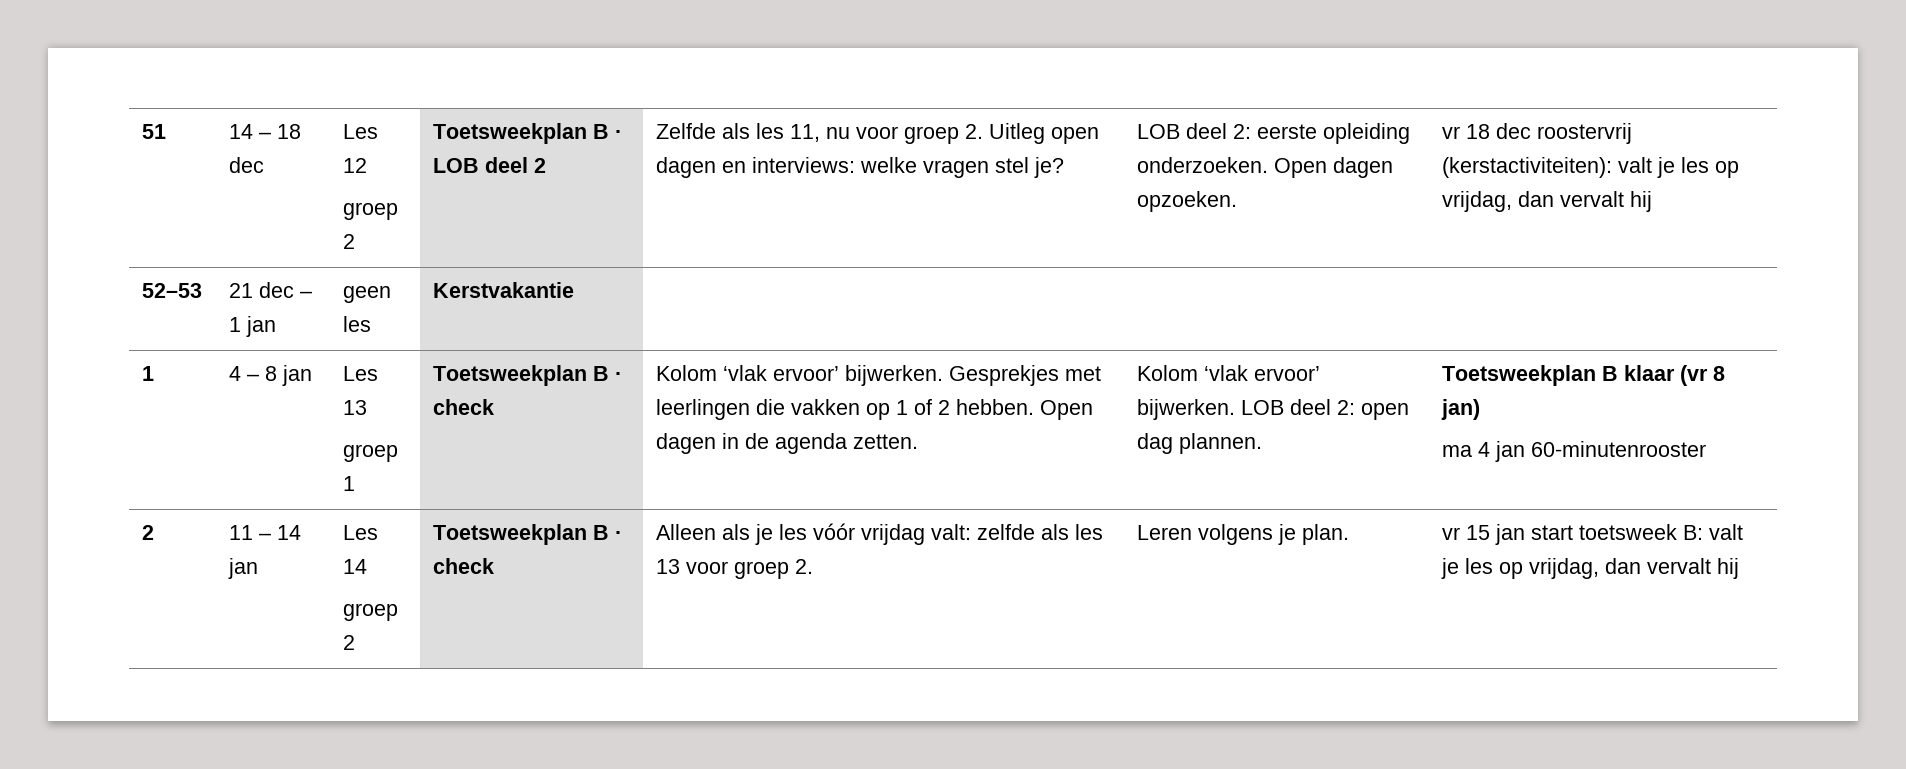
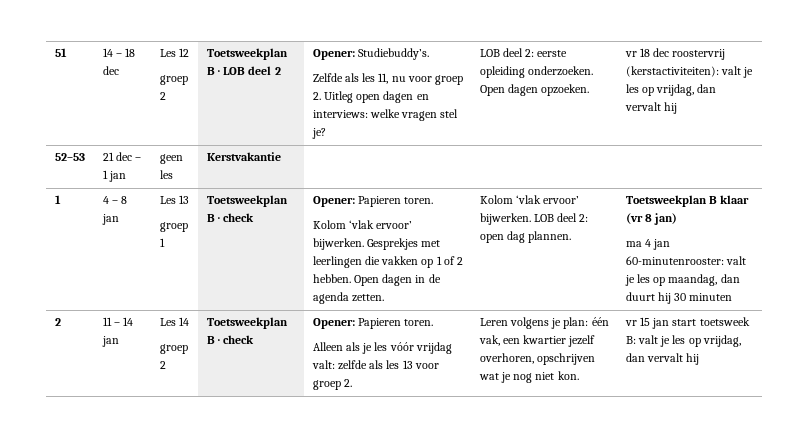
(547, 165) none -> [312,48,429,60] Opener: Studiebuddy’s. //
(495, 407) none -> [312,196,434,207] Opener: Papieren toren. //
[1531,441,1707,457] 60-minutenrooster -> [625,256,746,265] [624,274,740,286] [625,292,733,304] 60-minutenrooster: valt je les op maandag, dan duurt hij 30 minuten
(495, 566) none -> [312,318,434,329] Opener: Papieren toren. //
[1302,524,1350,545] plan. -> [563,317,609,329] [478,335,596,347] [479,353,595,365] [478,371,579,383] plan: één vak, een kwartier jezelf overhoren, opschrijven wat je nog niet kon.

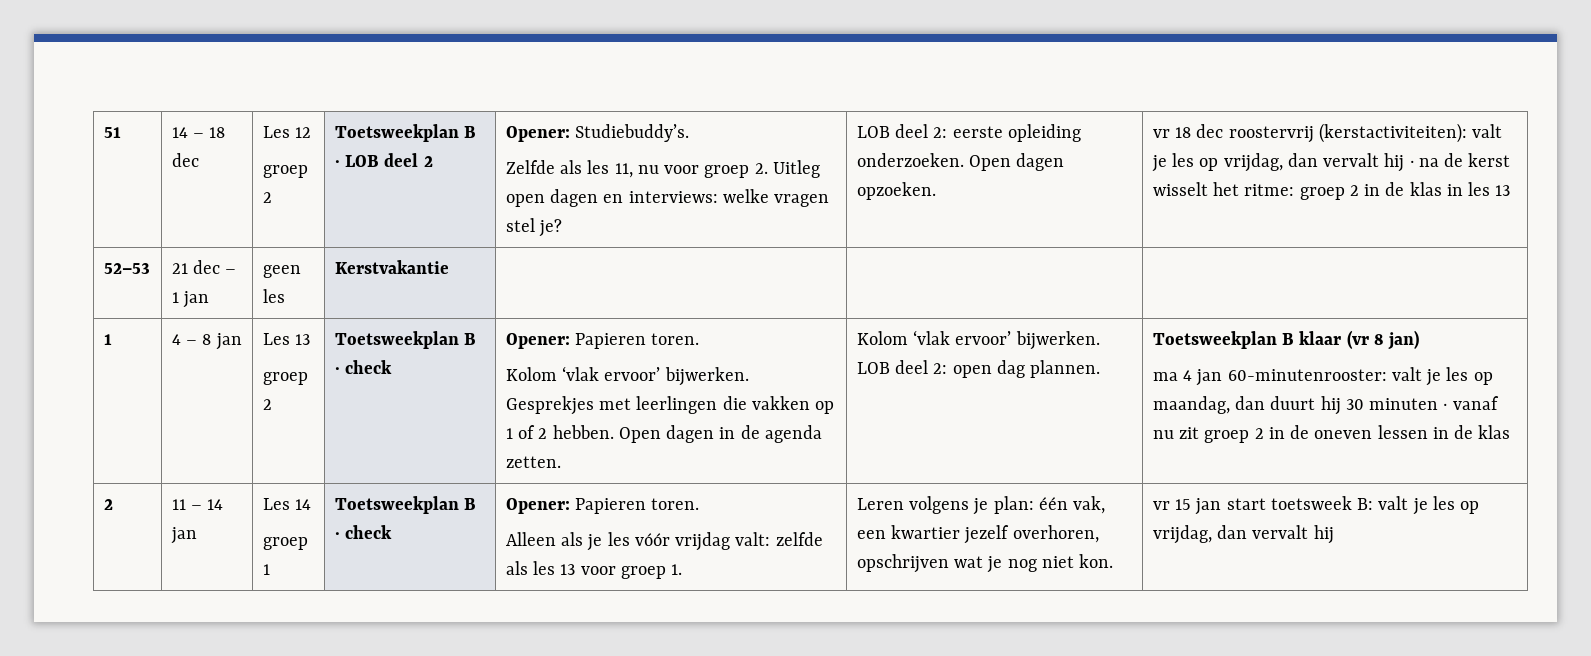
(677, 108) none -> [1409,153,1511,167] [1152,182,1511,200] · na de kerst wisselt het ritme: groep 2 in de klas in les 13
[159,238,165,247] 1 -> [262,399,272,410] 2
(733, 297) none -> [1443,396,1499,410] [1152,425,1511,443] · vanaf nu zit groep 2 in de oneven lessen in de klas
[159,361,166,369] 2 -> [262,564,270,575] 1
[343,379,352,387] 2. -> [671,564,683,575] 1.

